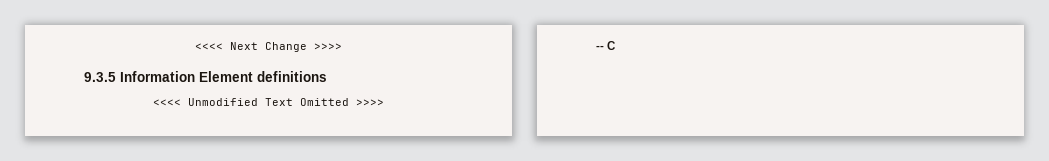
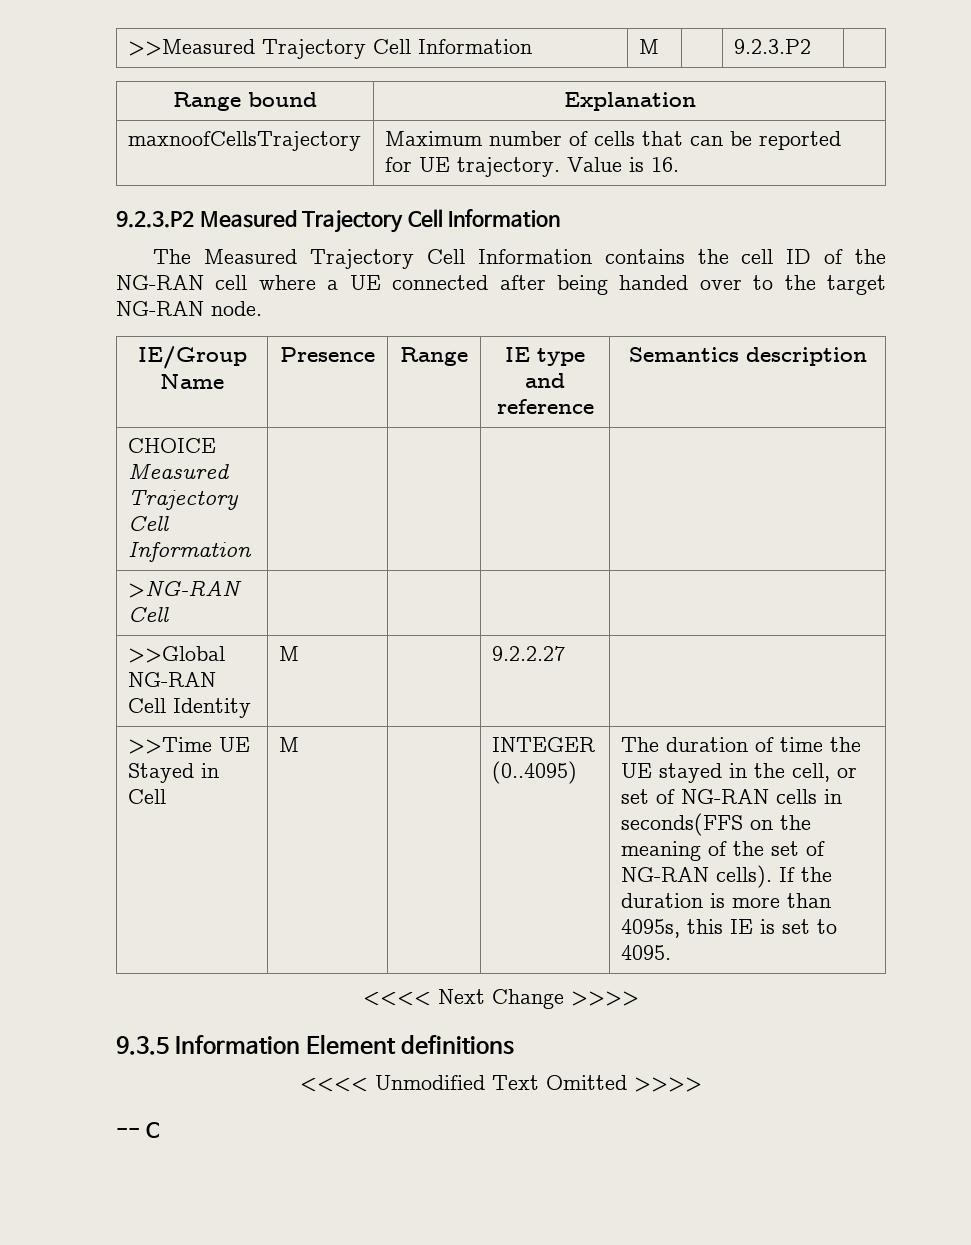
(195, 46) none -> [127,39,532,59] [638,39,659,54] [733,39,811,54] [173,92,317,111] [563,92,696,111] [127,131,361,151] [384,131,841,150] [384,157,679,177] [116,209,561,233] [153,249,886,269] [116,275,886,295] [116,301,262,316] [137,346,247,369] [160,374,224,389] [280,347,375,362] [400,347,468,366] [505,347,585,366] [525,373,565,388] [496,399,594,414] [628,347,867,366] [127,438,216,453] [127,463,229,479] [127,490,239,510] [127,516,169,531] [127,542,252,562] [127,580,242,598] [127,607,169,622] [127,646,225,663] [127,672,216,687] [127,698,251,718] [278,646,299,661] [491,646,565,661] [127,737,250,754] [127,763,219,783] [127,789,166,804] [278,737,299,752] [491,737,595,752] [491,761,577,784] [620,737,861,752] [620,763,857,783] [620,789,842,804] [620,813,811,836] [620,841,825,861] [620,865,832,888] [620,893,831,908] [620,919,837,938] [620,945,671,960] >>Measured Trajectory Cell Information | M | | 9.2.3.P2 | // Range bound | Explanation // maxnoofCellsTrajectory | Maximum number of cells that can be reported for UE trajectory. Value is 16. // 9.2.3.P2 Measured Trajectory Cell Information // The Measured Trajectory Cell Information contains the cell ID of the NG-RAN cell where a UE connected after being handed over to the target NG-RAN node. // IE/Group Name | Presence | Range | IE type and reference | Semantics description // CHOICE Measured Trajectory Cell Information | | | | // >NG-RAN Cell | | | | // >>Global NG-RAN Cell Identity | M | | 9.2.2.27 | // >>Time UE Stayed in Cell | M | | INTEGER (0..4095) | The duration of time the UE stayed in the cell, or set of NG-RAN cells in seconds(FFS on the meaning of the set of NG-RAN cells). If the duration is more than 4095s, this IE is set to 4095. //

